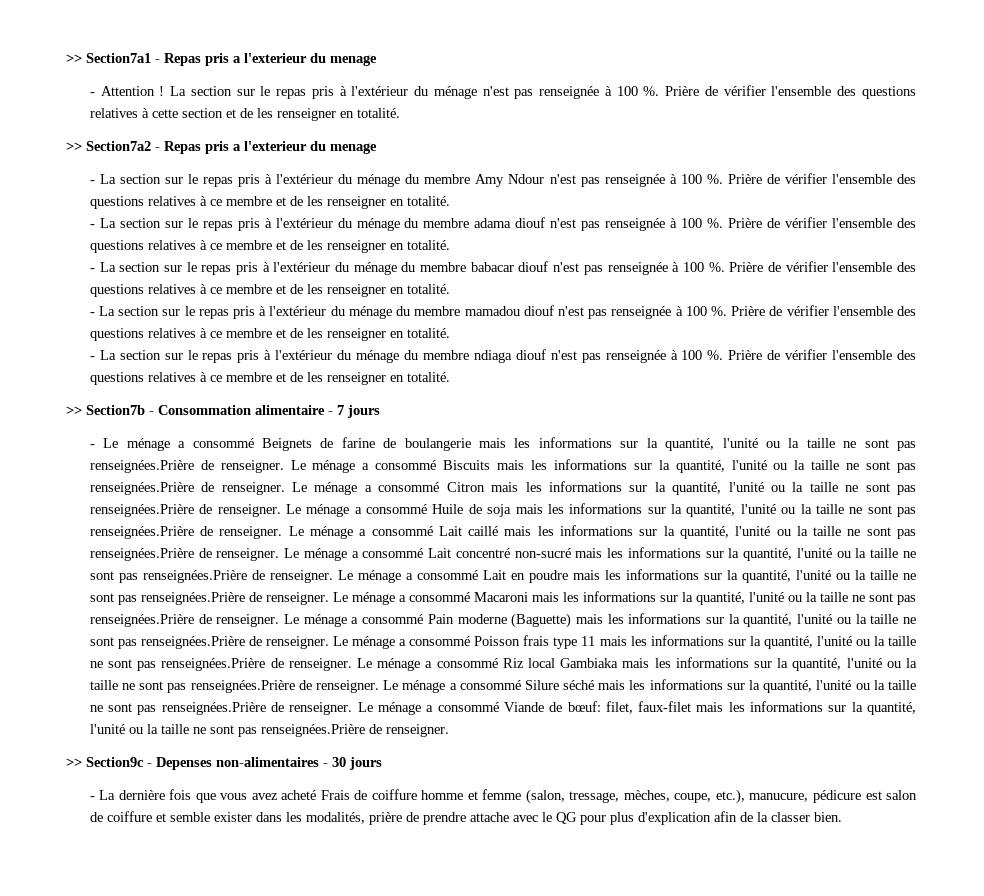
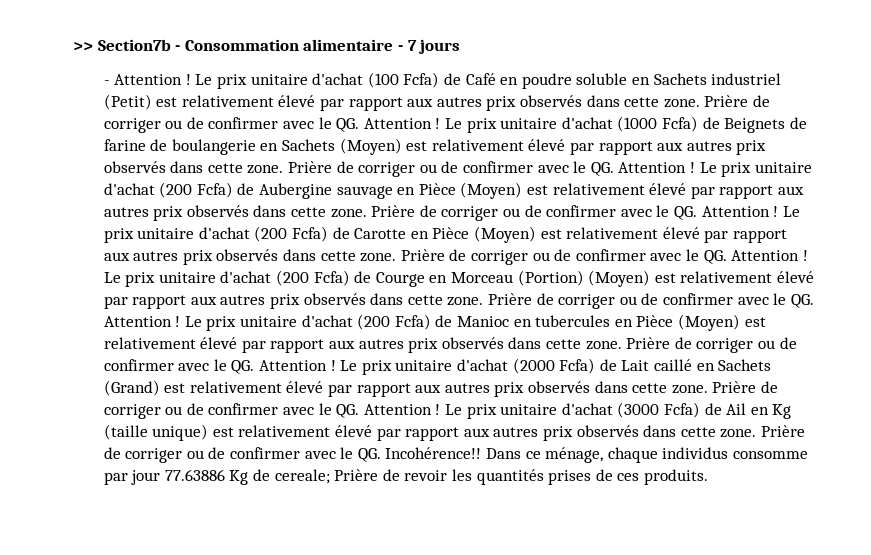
[66,53,377,66] [89,85,917,99] [89,108,400,121] [66,141,377,154] [89,173,917,187] [89,196,450,209] [89,217,916,231] [89,240,450,253] [89,261,917,275] [89,284,450,297] [89,305,917,319] [89,328,450,341] [89,349,917,363] [89,372,450,385] [66,406,82,415] >> Section7a1 - Repas pris a l'exterieur du menage // - Attention ! La section sur le repas pris à l'extérieur du ménage n'est pas renseignée à 100 %. Prière de vérifier l'ensemble des questions relatives à cette section et de les renseigner en totalité. // >> Section7a2 - Repas pris a l'exterieur du menage // - La section sur le repas pris à l'extérieur du ménage du membre Amy Ndour n'est pas renseignée à 100 %. Prière de vérifier l'ensemble des questions relatives à ce membre et de les renseigner en totalité. // - La section sur le repas pris à l'extérieur du ménage du membre adama diouf n'est pas renseignée à 100 %. Prière de vérifier l'ensemble des questions relatives à ce membre et de les renseigner en totalité. // - La section sur le repas pris à l'extérieur du ménage du membre babacar diouf n'est pas renseignée à 100 %. Prière de vérifier l'ensemble des questions relatives à ce membre et de les renseigner en totalité. // - La section sur le repas pris à l'extérieur du ménage du membre mamadou diouf n'est pas renseignée à 100 %. Prière de vérifier l'ensemble des questions relatives à ce membre et de les renseigner en totalité. // - La section sur le repas pris à l'extérieur du ménage du membre ndiaga diouf n'est pas renseignée à 100 %. Prière de vérifier l'ensemble des questions relatives à ce membre et de les renseigner en totalité. // >> -> [73,42,93,51] >>
[103,438,254,451] Le ménage a consommé -> [114,72,782,89] [103,94,770,111] [103,116,720,133] Attention ! Le prix unitaire d'achat (100 Fcfa) de Café en poudre soluble en Sachets industriel (Petit) est relativement élevé par rapport aux autres prix observés dans cette zone. Prière de corriger ou de confirmer avec le QG. Attention ! Le prix unitaire d'achat (1000 Fcfa) de
[478,437,916,451] [89,459,917,473] [89,481,917,495] [89,503,917,517] [89,525,917,539] [89,547,917,561] [89,569,917,583] [89,591,917,605] [89,613,916,628] [89,635,916,649] [89,657,918,671] [89,679,916,693] [89,701,916,715] [89,724,449,737] [66,757,382,770] [89,789,918,804] [89,811,842,825] mais les informations sur la quantité, l'unité ou la taille ne sont pas renseignées.Prière de renseigner. Le ménage a consommé Biscuits mais les informations sur la quantité, l'unité ou la taille ne sont pas renseignées.Prière de renseigner. Le ménage a consommé Citron mais les informations sur la quantité, l'unité ou la taille ne sont pas renseignées.Prière de renseigner. Le ménage a consommé Huile de soja mais les informations sur la quantité, l'unité ou la taille ne sont pas renseignées.Prière de renseigner. Le ménage a consommé Lait caillé mais les informations sur la quantité, l'unité ou la taille ne sont pas renseignées.Prière de renseigner. Le ménage a consommé Lait concentré non-sucré mais les informations sur la quantité, l'unité ou la taille ne sont pas renseignées.Prière de renseigner. Le ménage a consommé Lait en poudre mais les informations sur la quantité, l'unité ou la taille ne sont pas renseignées.Prière de renseigner. Le ménage a consommé Macaroni mais les informations sur la quantité, l'unité ou la taille ne sont pas renseignées.Prière de renseigner. Le ménage a consommé Pain moderne (Baguette) mais les informations sur la quantité, l'unité ou la taille ne sont pas renseignées.Prière de renseigner. Le ménage a consommé Poisson frais type 11 mais les informations sur la quantité, l'unité ou la taille ne sont pas renseignées.Prière de renseigner. Le ménage a consommé Riz local Gambiaka mais les informations sur la quantité, l'unité ou la taille ne sont pas renseignées.Prière de renseigner. Le ménage a consommé Silure séché mais les informations sur la quantité, l'unité ou la taille ne sont pas renseignées.Prière de renseigner. Le ménage a consommé Viande de bœuf: filet, faux-filet mais les informations sur la quantité, l'unité ou la taille ne sont pas renseignées.Prière de renseigner. // >> Section9c - Depenses non-alimentaires - 30 jours // - La dernière fois que vous avez acheté Frais de coiffure homme et femme (salon, tressage, mèches, coupe, etc.), manucure, pédicure est salon de coiffure et semble exister dans les modalités, prière de prendre attache avec le QG pour plus d'explication afin de la classer bien. -> [260,138,767,155] [103,161,812,177] [103,182,804,199] [103,205,800,221] [103,226,787,243] [103,249,808,265] [103,270,814,287] [103,293,814,309] [103,314,766,331] [103,337,797,353] [103,358,772,375] [103,380,778,397] [103,402,792,419] [103,424,805,441] [103,447,808,463] [103,469,708,485] en Sachets (Moyen) est relativement élevé par rapport aux autres prix observés dans cette zone. Prière de corriger ou de confirmer avec le QG. Attention ! Le prix unitaire d'achat (200 Fcfa) de Aubergine sauvage en Pièce (Moyen) est relativement élevé par rapport aux autres prix observés dans cette zone. Prière de corriger ou de confirmer avec le QG. Attention ! Le prix unitaire d'achat (200 Fcfa) de Carotte en Pièce (Moyen) est relativement élevé par rapport aux autres prix observés dans cette zone. Prière de corriger ou de confirmer avec le QG. Attention ! Le prix unitaire d'achat (200 Fcfa) de Courge en Morceau (Portion) (Moyen) est relativement élevé par rapport aux autres prix observés dans cette zone. Prière de corriger ou de confirmer avec le QG. Attention ! Le prix unitaire d'achat (200 Fcfa) de Manioc en tubercules en Pièce (Moyen) est relativement élevé par rapport aux autres prix observés dans cette zone. Prière de corriger ou de confirmer avec le QG. Attention ! Le prix unitaire d'achat (2000 Fcfa) de Lait caillé en Sachets (Grand) est relativement élevé par rapport aux autres prix observés dans cette zone. Prière de corriger ou de confirmer avec le QG. Attention ! Le prix unitaire d'achat (3000 Fcfa) de Ail en Kg (taille unique) est relativement élevé par rapport aux autres prix observés dans cette zone. Prière de corriger ou de confirmer avec le QG. Incohérence!! Dans ce ménage, chaque individus consomme par jour 77.63886 Kg de cereale; Prière de revoir les quantités prises de ces produits.

